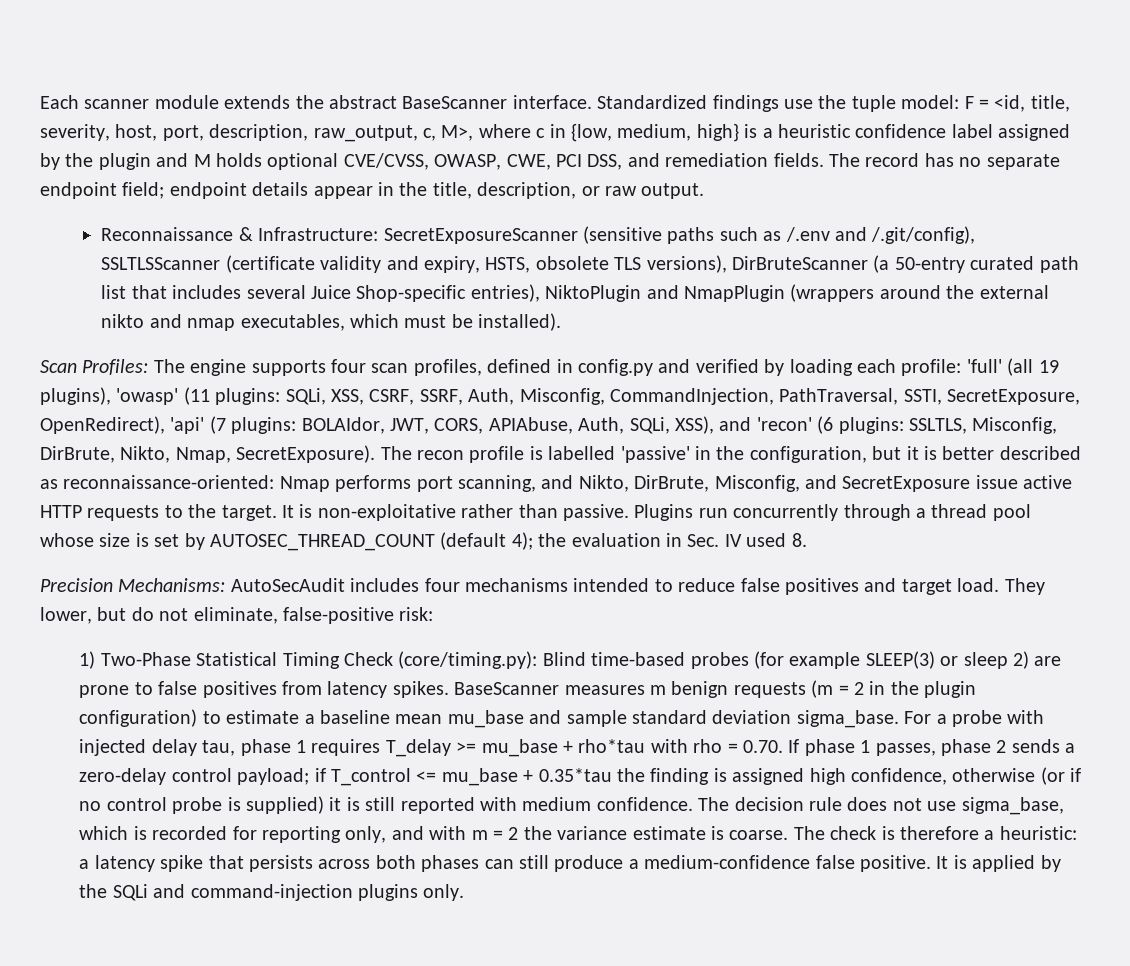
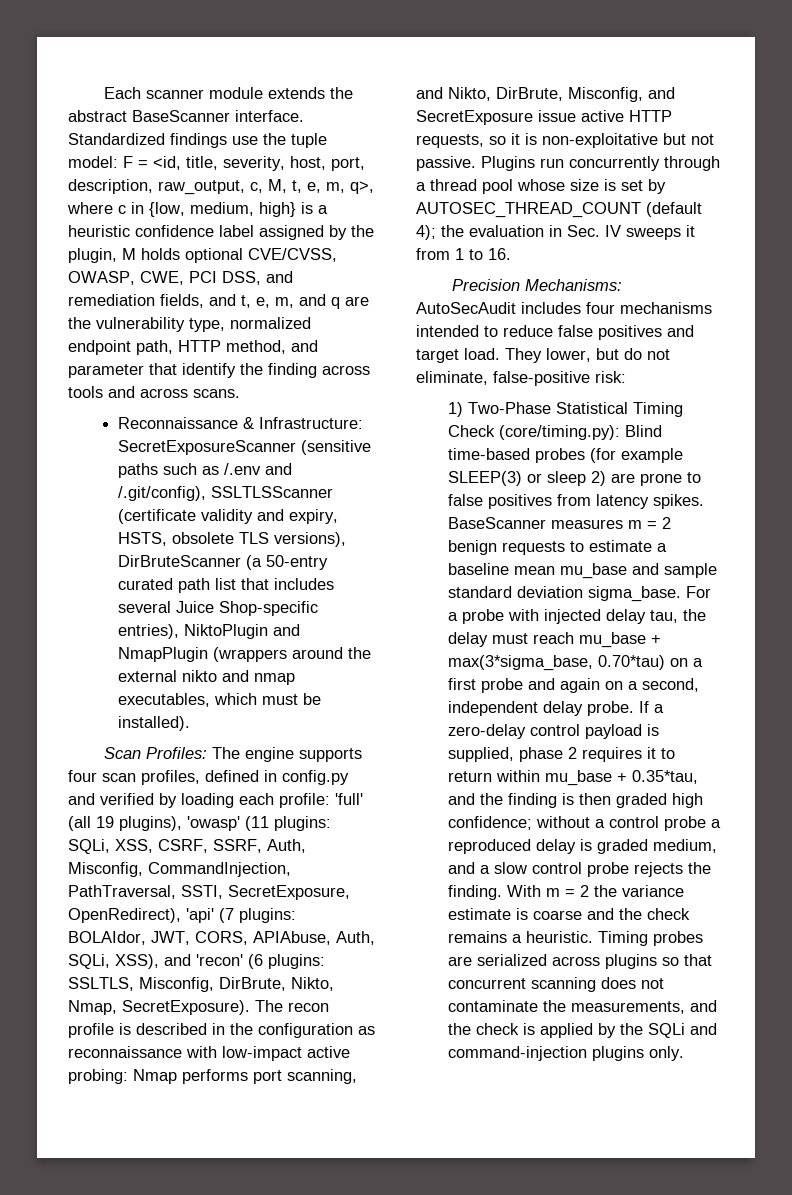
[441,125,474,141] M>, -> [268,179,374,194] M, t, e, m, q>,
[98,153,189,170] plugin and -> [68,248,117,263] plugin,
[773,153,1060,170] [40,182,705,199] fields. The record has no separate endpoint field; endpoint details appear in the title, description, or raw output. -> [160,294,369,309] [68,317,311,332] [68,340,318,355] [68,363,370,378] [68,386,240,398] fields, and t, e, m, and q are the vulnerability type, normalized endpoint path, HTTP method, and parameter that identify the finding across tools and across scans.
[548,446,1081,463] [40,475,275,489] labelled 'passive' in the configuration, but it is better described as reconnaissance-oriented: -> [136,1023,375,1038] [68,1046,350,1061] [68,1069,128,1084] described in the configuration as reconnaissance with low-impact active probing:
[87,504,558,521] requests to the target. It is non-exploitative rather than -> [416,133,714,148] requests, so it is non-exploitative but not
[746,533,807,547] used 8. -> [626,225,695,240] [416,248,511,260] sweeps it from 1 to 16.
[671,680,977,698] [79,709,198,727] benign requests (m = 2 in the plugin configuration) -> [647,517,672,529] [448,540,566,555] = 2 benign requests
[240,739,1076,757] [79,767,1082,786] [79,796,1064,815] [79,826,467,843] phase 1 requires T_delay >= mu_base + rho*tau with rho = 0.70. If phase 1 passes, phase 2 sends a zero-delay control payload; if T_control <= mu_base + 0.35*tau the finding is assigned high confidence, otherwise (or if no control probe is supplied) it is still reported with medium confidence. The decision rule does not use sigma_base, which is recorded for reporting only, and with -> [683,609,707,621] [448,632,662,648] [448,655,704,671] [448,678,700,693] [448,701,665,716] [448,724,660,739] [448,747,676,762] [448,770,699,786] [448,793,704,808] [448,816,722,831] [448,839,718,854] [448,862,712,877] [448,885,542,900] the delay must reach mu_base + max(3*sigma_base, 0.70*tau) on a first probe and again on a second, independent delay probe. If a zero-delay control payload is supplied, phase 2 requires it to return within mu_base + 0.35*tau, and the finding is then graded high confidence; without a control probe a reproduced delay is graded medium, and a slow control probe rejects the finding. With
[729,826,1077,840] [79,855,949,872] coarse. The check is therefore a heuristic: a latency spike that persists across both phases can still produce a medium-confidence false positive. It -> [533,908,691,920] [448,931,704,946] [448,954,713,969] [448,977,665,992] [448,1000,718,1014] [448,1023,520,1035] coarse and the check remains a heuristic. Timing probes are serialized across plugins so that concurrent scanning does not contaminate the measurements, and the check

